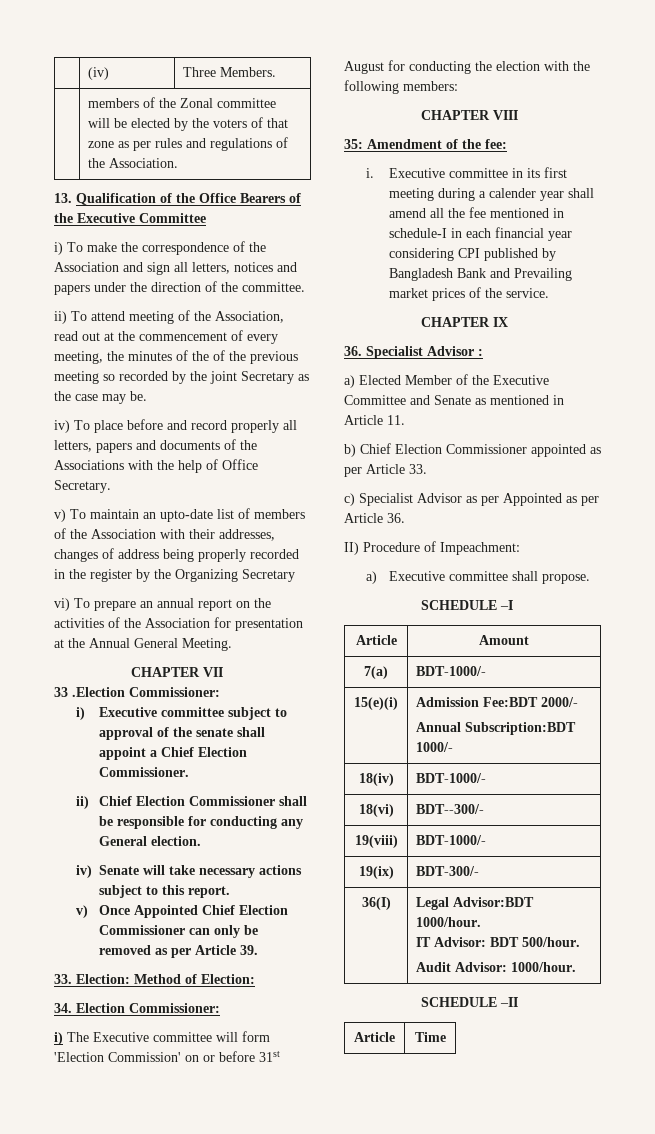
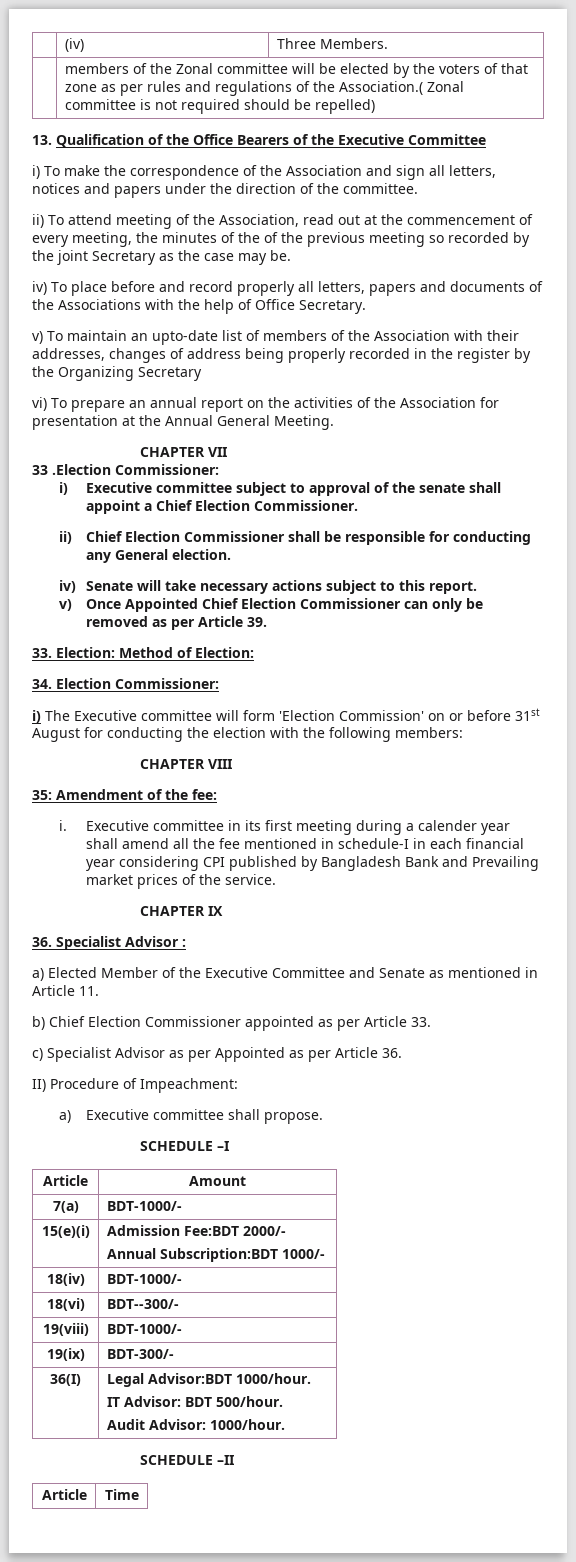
[109,158,179,168] Association. -> [338,81,464,95] [64,99,375,114] Association.( Zonal committee is not required should be repelled)

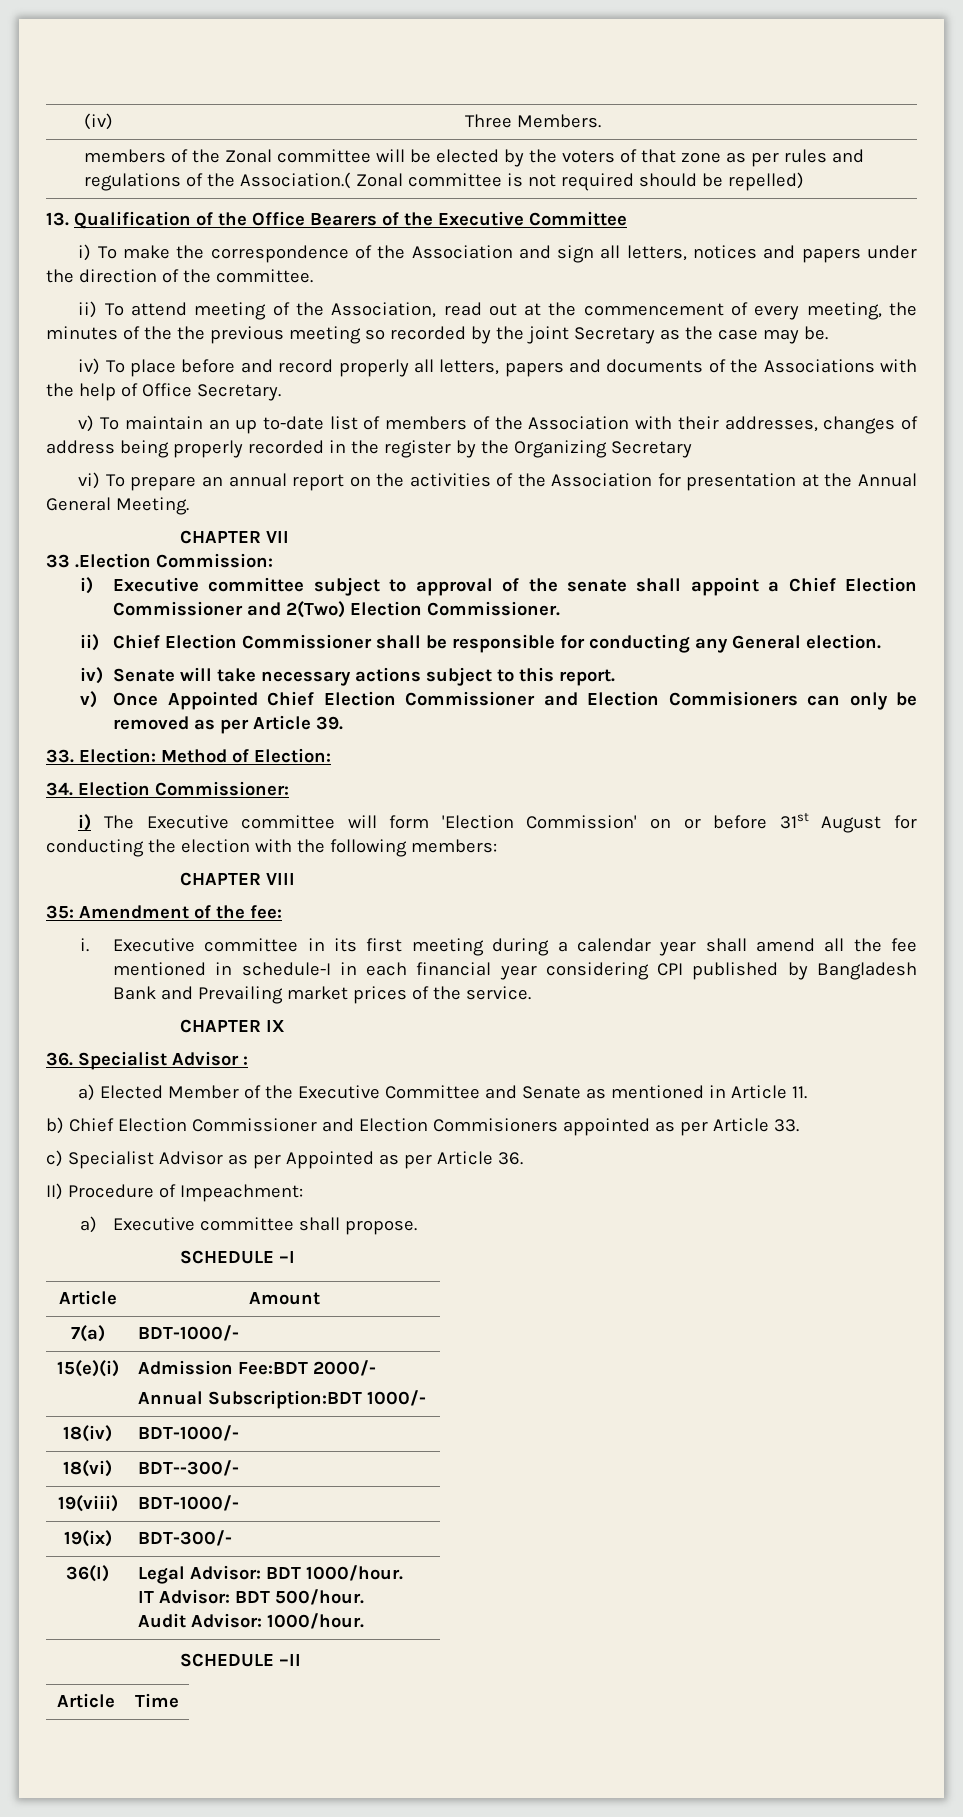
[264,232,278,243] of -> (172, 333) none
[152,330,218,345] upto-date -> [235,416,324,434] up to-date
[115,464,219,475] Commissioner: -> [155,553,273,568] Commission:
(251, 505) none -> [112,601,422,618] Commissioner and 2(Two) Election
(402, 603) none -> [543,691,798,706] and Election Commisioners
[418,820,478,831] calender -> [576,938,651,952] calendar
(241, 1021) none -> [321,1118,558,1132] and Election Commisioners
[147,1373,232,1384] Advisor:BDT -> [189,1565,301,1580] Advisor: BDT

